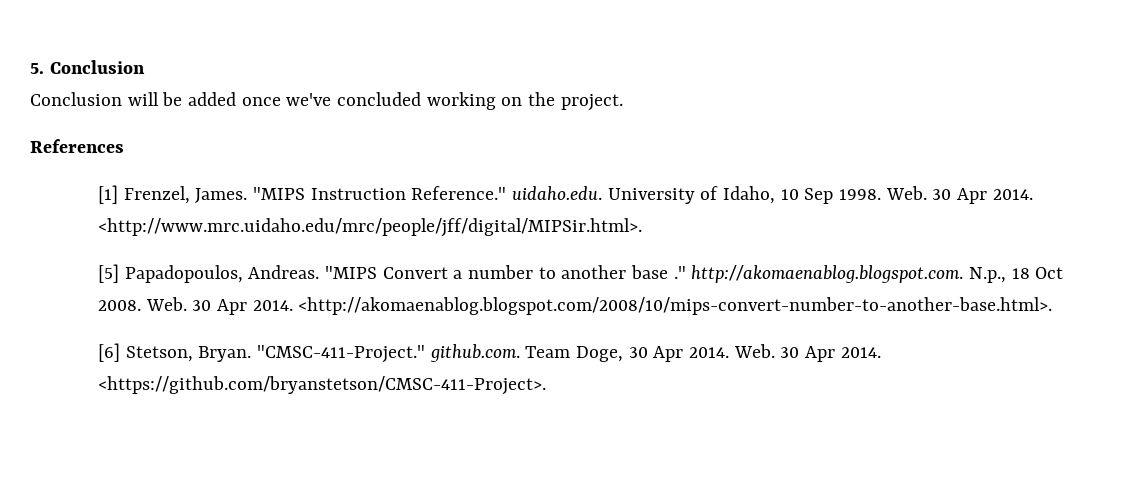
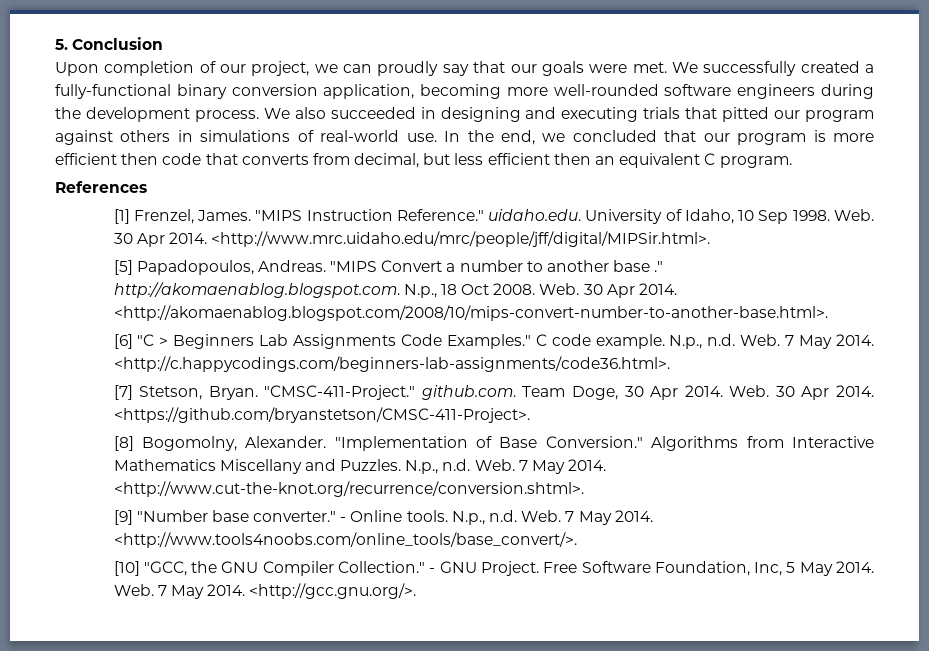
[30,92,623,111] Conclusion will be added once we've concluded working on the project. -> [55,61,875,76] [55,84,875,99] [55,107,875,122] [55,130,874,145] [55,153,792,168] Upon completion of our project, we can proudly say that our goals were met. We successfully created a fully-functional binary conversion application, becoming more well-rounded software engineers during the development process. We also succeeded in designing and executing trials that pitted our program against others in simulations of real-world use. In the end, we concluded that our program is more efficient then code that converts from decimal, but less efficient then an equivalent C program.
(120, 352) none -> [137,334,874,349] [113,356,670,372] [113,385,133,400] "C > Beginners Lab Assignments Code Examples." C code example. N.p., n.d. Web. 7 May 2014. <http://c.happycodings.com/beginners-lab-assignments/code36.html>. // [7]
(546, 385) none -> [113,436,874,451] [113,459,607,474] [113,481,584,497] [113,510,653,525] [113,532,577,548] [113,561,875,576] [113,583,417,599] // [8] Bogomolny, Alexander. "Implementation of Base Conversion." Algorithms from Interactive Mathematics Miscellany and Puzzles. N.p., n.d. Web. 7 May 2014. <http://www.cut-the-knot.org/recurrence/conversion.shtml>. // [9] "Number base converter." - Online tools. N.p., n.d. Web. 7 May 2014. <http://www.tools4noobs.com/online_tools/base_convert/>. // [10] "GCC, the GNU Compiler Collection." - GNU Project. Free Software Foundation, Inc, 5 May 2014. Web. 7 May 2014. <http://gcc.gnu.org/>.

